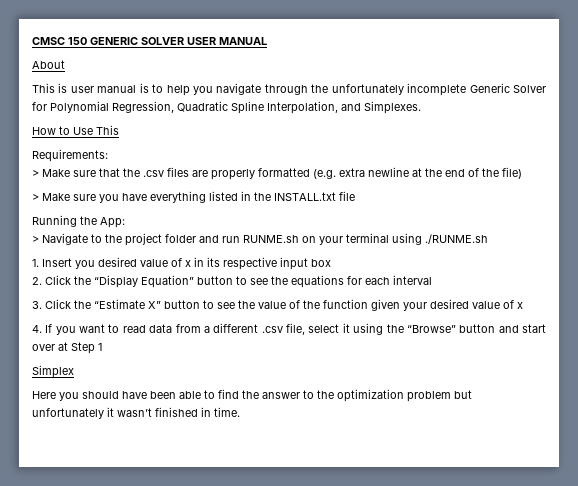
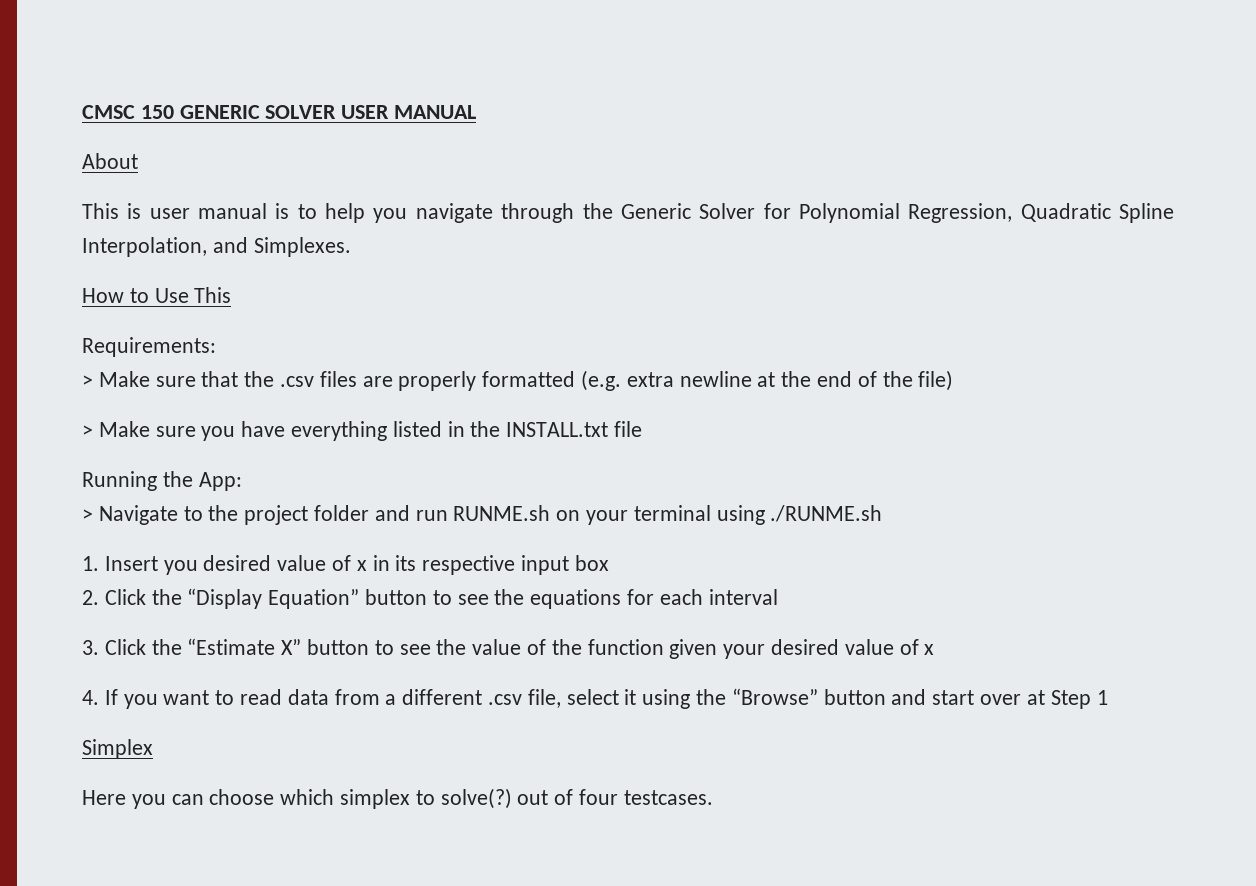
[331,83,467,96] unfortunately incomplete -> (613, 211) none
[82,389,472,402] [32,407,240,419] should have been able to find the answer to the optimization problem but unfortunately it wasn’t finished in time. -> [171,788,713,809] can choose which simplex to solve(?) out of four testcases.

